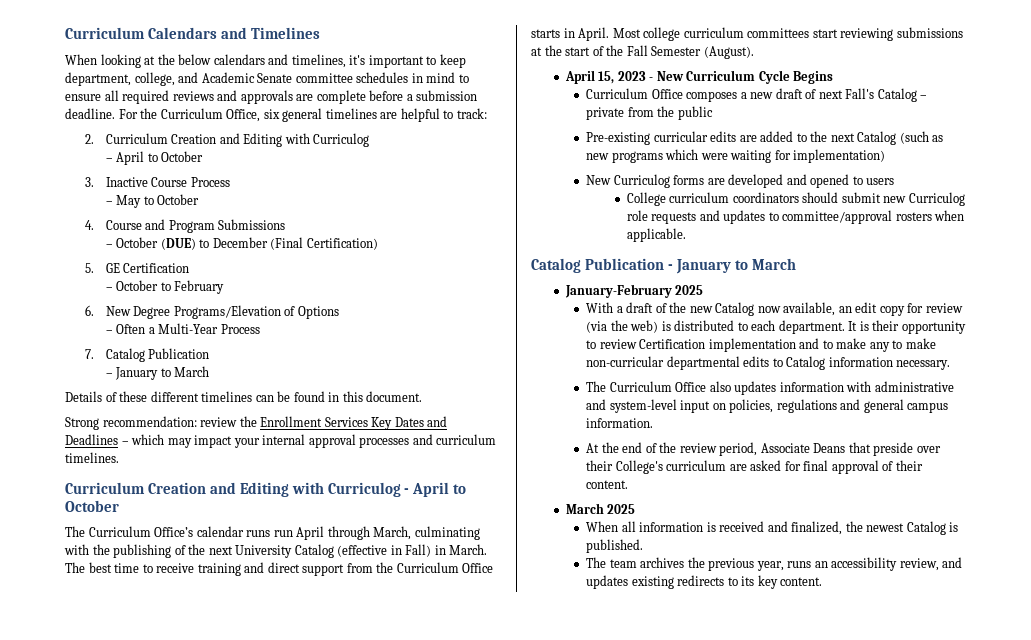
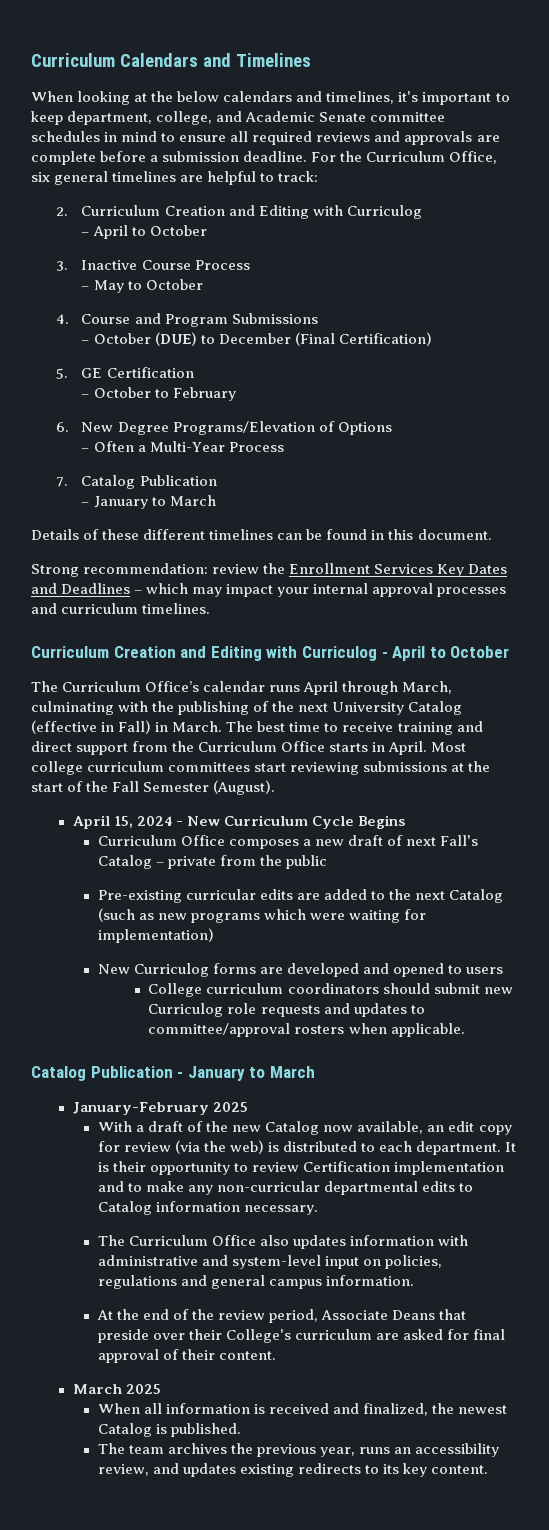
[273,530,293,537] run -> (301, 688) none
[617,71,646,81] 2023 -> [136,816,172,826] 2024
[892,338,936,349] to make -> (214, 1190) none

